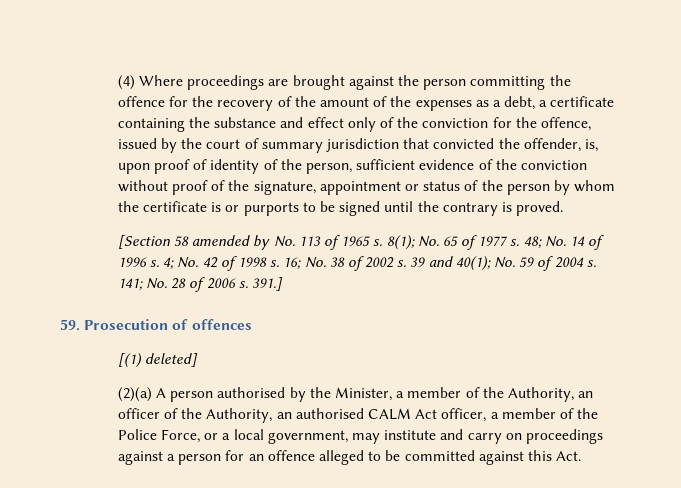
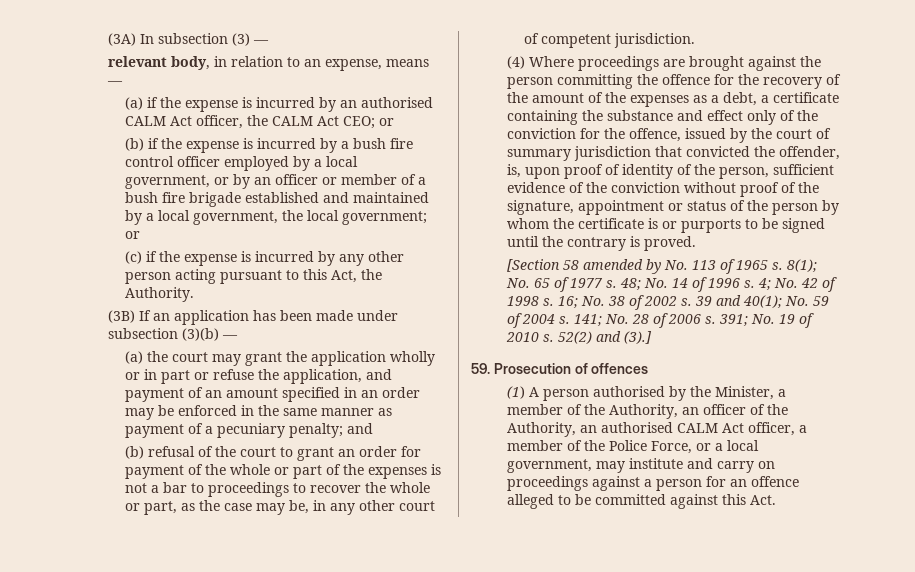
(117, 82) none -> [107,33,269,46] [107,56,429,71] [106,81,123,85] [125,97,434,112] [125,115,395,129] [125,138,414,153] [125,156,359,171] [125,174,427,189] [125,192,430,207] [125,210,428,225] [125,231,141,239] [125,251,405,266] [125,269,383,284] [125,287,195,302] [107,310,398,325] [107,328,238,341] [125,351,436,366] [125,369,393,384] [125,387,421,402] [125,405,393,420] [125,423,374,438] [125,446,422,461] [125,464,442,479] [125,482,431,497] [125,500,436,515] [524,33,696,48] (3A) In subsection (3) — // relevant body, in relation to an expense, means — // (a) if the expense is incurred by an authorised CALM Act officer, the CALM Act CEO; or // (b) if the expense is incurred by a bush fire control officer employed by a local government, or by an officer or member of a bush fire brigade established and maintained by a local government, the local government; or // (c) if the expense is incurred by any other person acting pursuant to this Act, the Authority. // (3B) If an application has been made under subsection (3)(b) — // (a) the court may grant the application wholly or in part or refuse the application, and payment of an amount specified in an order may be enforced in the same manner as payment of a pecuniary penalty; and // (b) refusal of the court to grant an order for payment of the whole or part of the expenses is not a bar to proceedings to recover the whole or part, as the case may be, in any other court of competent jurisdiction. //
[251,277,283,291] 391.] -> [718,313,814,328] [505,331,652,344] 391; No. 19 of 2010 s. 52(2) and (3).]
[117,353,199,368] [117,387,152,402] [(1) deleted] // (2)(a) -> [506,386,525,399] (1)

